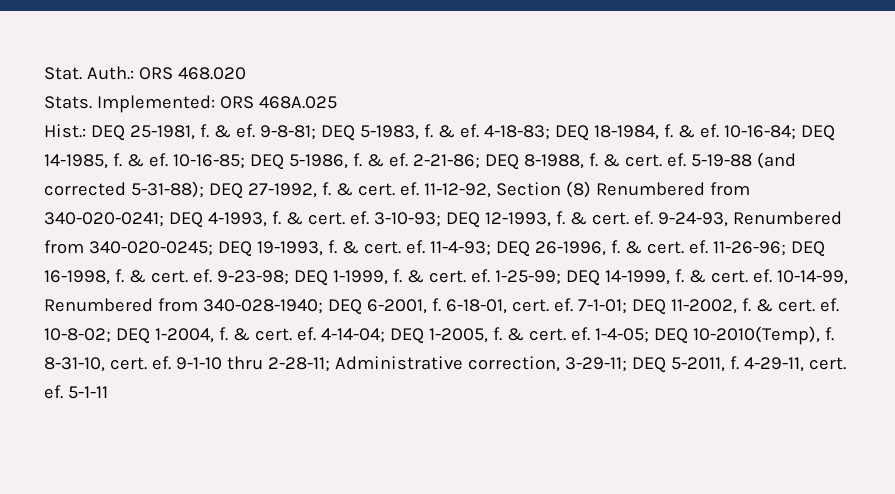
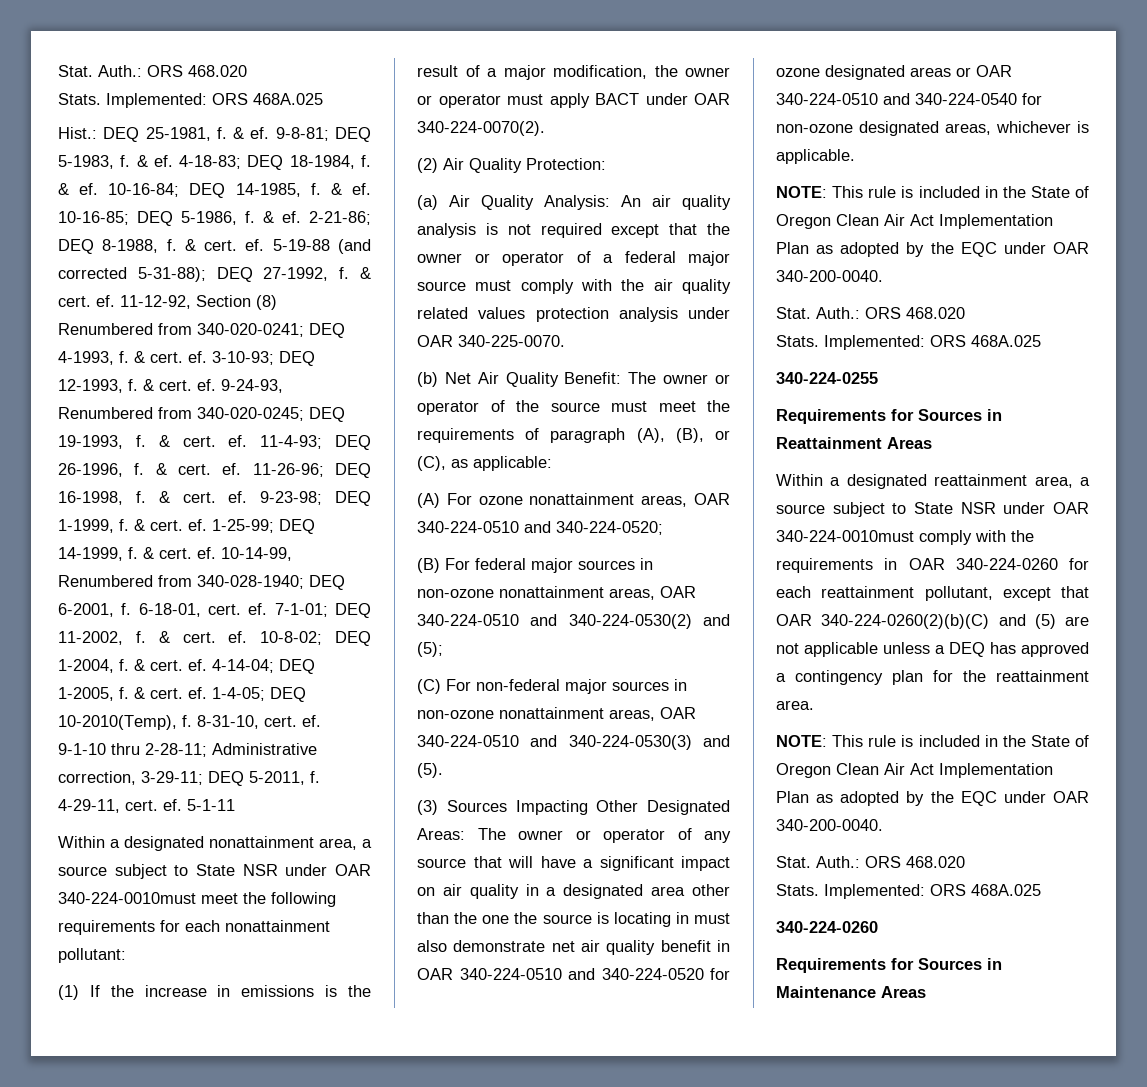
(108, 392) none -> [58,836,372,851] [58,864,371,879] [58,892,336,907] [58,920,330,935] [58,948,126,963] [58,985,371,1000] [417,65,730,80] [417,93,730,108] [417,121,545,136] [417,158,606,173] [417,195,731,210] [417,223,730,238] [417,251,730,266] [417,279,731,294] [417,307,730,322] [417,335,565,347] [417,372,730,387] [417,400,730,415] [417,428,730,443] [417,456,552,471] [417,493,730,508] [417,521,663,535] [417,558,653,573] [417,586,696,600] [417,614,730,629] [417,642,443,657] [417,679,687,694] [417,707,696,721] [417,735,730,750] [417,763,443,778] [417,800,730,815] [417,828,731,843] [417,856,730,871] [417,884,730,899] [417,912,730,927] [417,940,730,955] [417,968,730,980] [776,65,1012,80] [776,93,1042,105] [776,121,1089,136] [776,149,855,164] [776,186,1089,198] [776,214,1053,229] [776,242,1089,257] [776,270,883,282] [776,307,965,319] [776,335,1041,350] [776,372,878,384] [776,409,1002,424] [776,437,932,449] [776,474,1090,489] [776,502,1089,517] [776,530,1034,545] [776,558,1089,573] [776,586,1089,601] [776,614,1089,629] [776,642,1089,657] [776,670,1089,685] [776,700,814,710] [776,735,1089,747] [776,763,1053,778] [776,791,1089,806] [776,819,883,831] [776,856,965,868] [776,884,1041,899] [776,921,878,933] [776,958,1002,973] [776,986,926,998] // Within a designated nonattainment area, a source subject to State NSR under OAR 340-224-0010must meet the following requirements for each nonattainment pollutant: // (1) If the increase in emissions is the result of a major modification, the owner or operator must apply BACT under OAR 340-224-0070(2). // (2) Air Quality Protection: // (a) Air Quality Analysis: An air quality analysis is not required except that the owner or operator of a federal major source must comply with the air quality related values protection analysis under OAR 340-225-0070. // (b) Net Air Quality Benefit: The owner or operator of the source must meet the requirements of paragraph (A), (B), or (C), as applicable: // (A) For ozone nonattainment areas, OAR 340-224-0510 and 340-224-0520; // (B) For federal major sources in non-ozone nonattainment areas, OAR 340-224-0510 and 340-224-0530(2) and (5); // (C) For non-federal major sources in non-ozone nonattainment areas, OAR 340-224-0510 and 340-224-0530(3) and (5). // (3) Sources Impacting Other Designated Areas: The owner or operator of any source that will have a significant impact on air quality in a designated area other than the one the source is locating in must also demonstrate net air quality benefit in OAR 340-224-0510 and 340-224-0520 for ozone designated areas or OAR 340-224-0510 and 340-224-0540 for non-ozone designated areas, whichever is applicable. // NOTE: This rule is included in the State of Oregon Clean Air Act Implementation Plan as adopted by the EQC under OAR 340-200-0040. // Stat. Auth.: ORS 468.020 // Stats. Implemented: ORS 468A.025 // 340-224-0255 // Requirements for Sources in Reattainment Areas // Within a designated reattainment area, a source subject to State NSR under OAR 340-224-0010must comply with the requirements in OAR 340-224-0260 for each reattainment pollutant, except that OAR 340-224-0260(2)(b)(C) and (5) are not applicable unless a DEQ has approved a contingency plan for the reattainment area. // NOTE: This rule is included in the State of Oregon Clean Air Act Implementation Plan as adopted by the EQC under OAR 340-200-0040. // Stat. Auth.: ORS 468.020 // Stats. Implemented: ORS 468A.025 // 340-224-0260 // Requirements for Sources in Maintenance Areas

